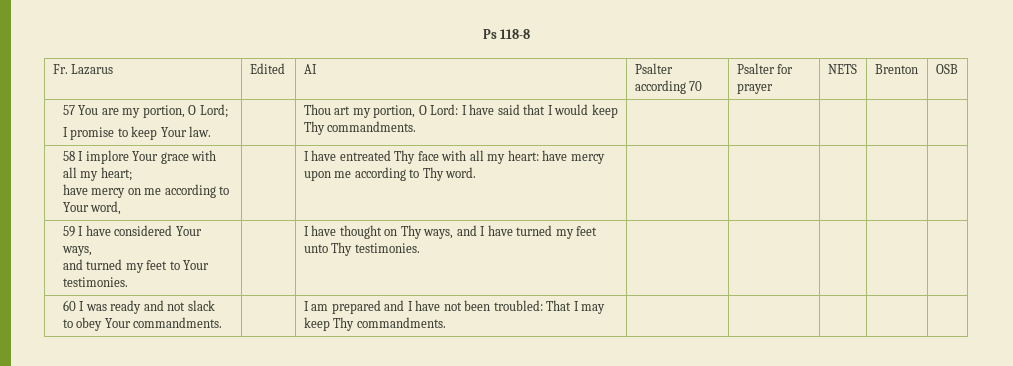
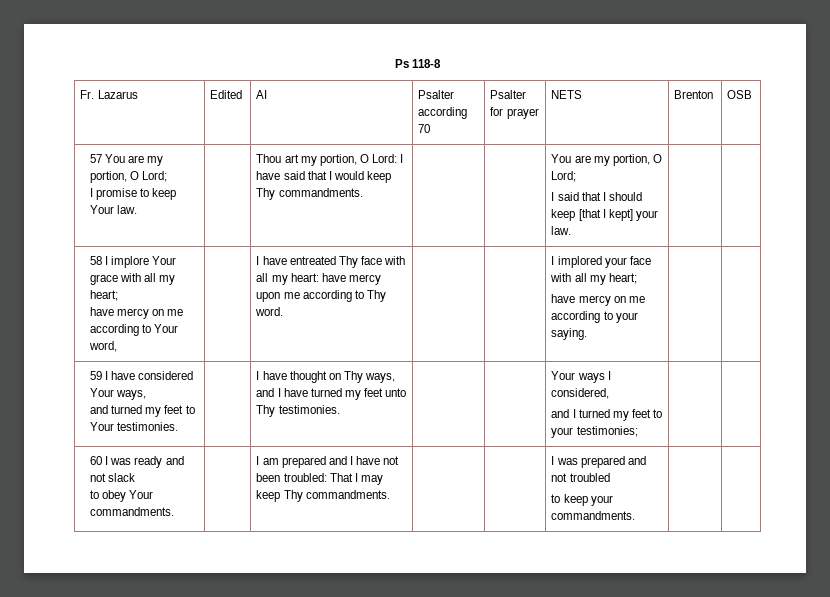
(417, 126) none -> [551,154,662,166] [551,171,577,182] [551,192,642,201] [551,209,658,221] [551,226,572,235] You are my portion, O Lord; // I said that I should keep [that I kept] your law.
(477, 172) none -> [551,256,651,268] [550,273,637,285] [551,294,645,306] [551,311,638,323] [551,328,588,340] I implored your face with all my heart; // have mercy on me according to your saying.
(420, 248) none -> [551,371,611,383] [551,388,610,399] [551,409,663,421] [551,426,638,438] Your ways I considered, // and I turned my feet to your testimonies;
(446, 322) none -> [551,456,646,468] [551,473,610,482] [551,494,613,506] [551,511,636,520] I was prepared and not troubled // to keep your commandments.

